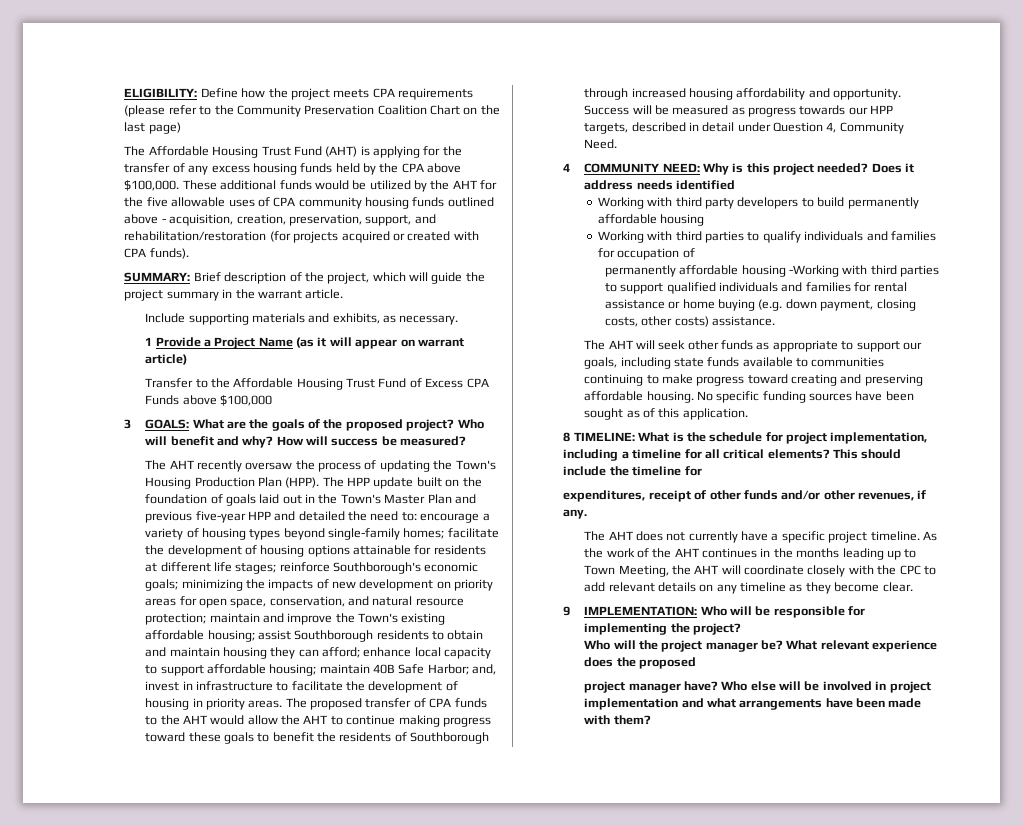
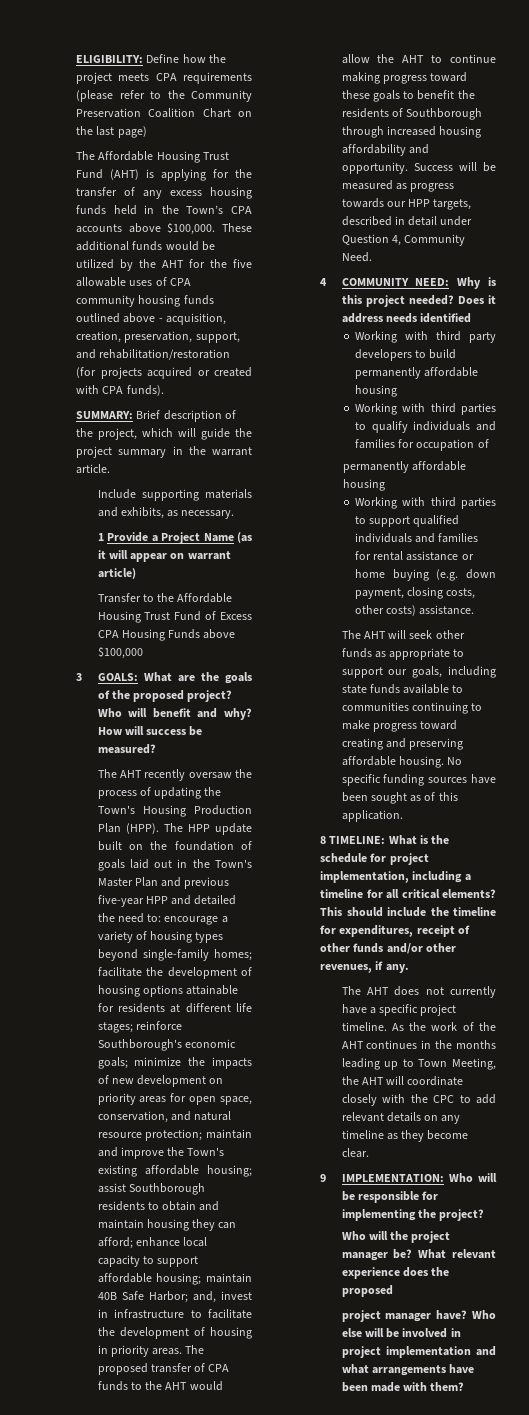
[363,163,424,175] by the CPA -> [144,205,252,214] [76,224,123,233] in the Town’s CPA accounts
(489, 383) none -> [121,629,165,641] Housing
[181,579,243,591] minimizing -> [134,1057,182,1066] minimize
[789,265,840,277] -Working -> [354,497,397,509] // Working
(702, 471) // -> (337, 929) none

